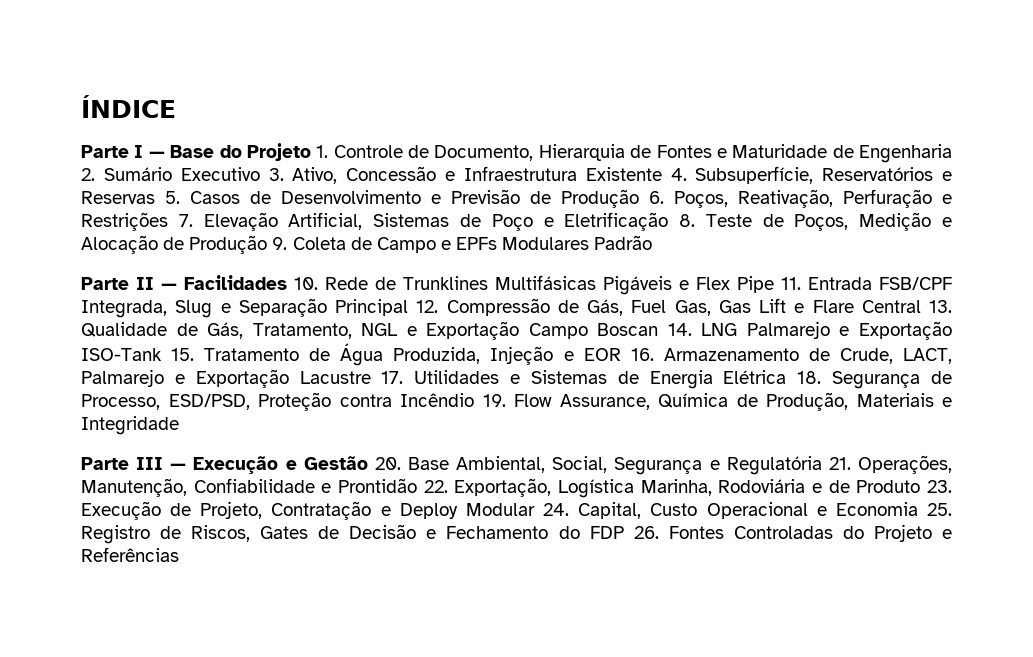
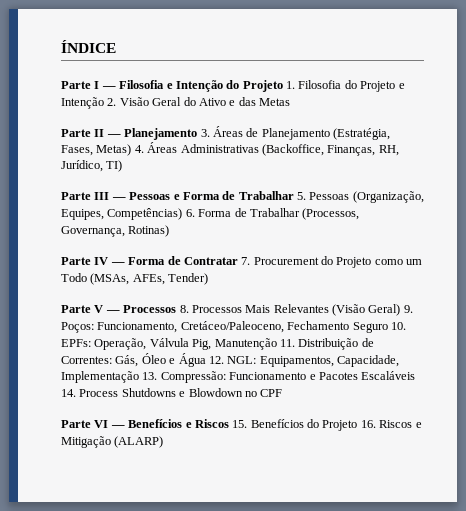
[170,143,952,163] [81,166,953,184] [81,189,952,208] [81,212,953,231] [81,235,653,254] [81,275,952,295] [81,298,952,318] [81,321,953,340] [81,343,953,366] [81,369,952,389] [81,392,952,411] [81,416,179,435] [81,455,952,475] [81,478,952,498] [81,501,953,520] [81,524,953,544] [81,547,179,562] Base do Projeto 1. Controle de Documento, Hierarquia de Fontes e Maturidade de Engenharia 2. Sumário Executivo 3. Ativo, Concessão e Infraestrutura Existente 4. Subsuperfície, Reservatórios e Reservas 5. Casos de Desenvolvimento e Previsão de Produção 6. Poços, Reativação, Perfuração e Restrições 7. Elevação Artificial, Sistemas de Poço e Eletrificação 8. Teste de Poços, Medição e Alocação de Produção 9. Coleta de Campo e EPFs Modulares Padrão // Parte II — Facilidades 10. Rede de Trunklines Multifásicas Pigáveis e Flex Pipe 11. Entrada FSB/CPF Integrada, Slug e Separação Principal 12. Compressão de Gás, Fuel Gas, Gas Lift e Flare Central 13. Qualidade de Gás, Tratamento, NGL e Exportação Campo Boscan 14. LNG Palmarejo e Exportação ISO-Tank 15. Tratamento de Água Produzida, Injeção e EOR 16. Armazenamento de Crude, LACT, Palmarejo e Exportação Lacustre 17. Utilidades e Sistemas de Energia Elétrica 18. Segurança de Processo, ESD/PSD, Proteção contra Incêndio 19. Flow Assurance, Química de Produção, Materiais e Integridade // Parte III — Execução e Gestão 20. Base Ambiental, Social, Segurança e Regulatória 21. Operações, Manutenção, Confiabilidade e Prontidão 22. Exportação, Logística Marinha, Rodoviária e de Produto 23. Execução de Projeto, Contratação e Deploy Modular 24. Capital, Custo Operacional e Economia 25. Registro de Riscos, Gates de Decisão e Fechamento do FDP 26. Fontes Controladas do Projeto e Referências -> [119,80,405,92] [61,97,290,109] [61,126,390,140] [61,142,399,156] [61,160,123,172] [61,191,424,203] [61,208,360,220] [61,225,170,237] [61,256,423,268] [61,273,209,285] [61,304,413,316] [61,321,406,333] [61,338,374,350] [61,353,399,367] [61,371,416,383] [61,388,283,397] [61,419,422,431] [61,436,164,448] Filosofia e Intenção do Projeto 1. Filosofia do Projeto e Intenção 2. Visão Geral do Ativo e das Metas // Parte II — Planejamento 3. Áreas de Planejamento (Estratégia, Fases, Metas) 4. Áreas Administrativas (Backoffice, Finanças, RH, Jurídico, TI) // Parte III — Pessoas e Forma de Trabalhar 5. Pessoas (Organização, Equipes, Competências) 6. Forma de Trabalhar (Processos, Governança, Rotinas) // Parte IV — Forma de Contratar 7. Procurement do Projeto como um Todo (MSAs, AFEs, Tender) // Parte V — Processos 8. Processos Mais Relevantes (Visão Geral) 9. Poços: Funcionamento, Cretáceo/Paleoceno, Fechamento Seguro 10. EPFs: Operação, Válvula Pig, Manutenção 11. Distribuição de Correntes: Gás, Óleo e Água 12. NGL: Equipamentos, Capacidade, Implementação 13. Compressão: Funcionamento e Pacotes Escaláveis 14. Process Shutdowns e Blowdown no CPF // Parte VI — Benefícios e Riscos 15. Benefícios do Projeto 16. Riscos e Mitigação (ALARP)

